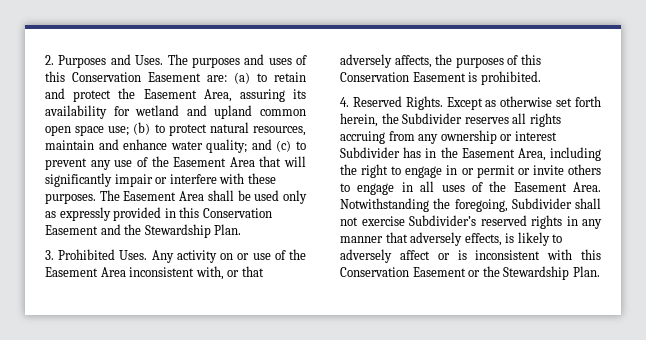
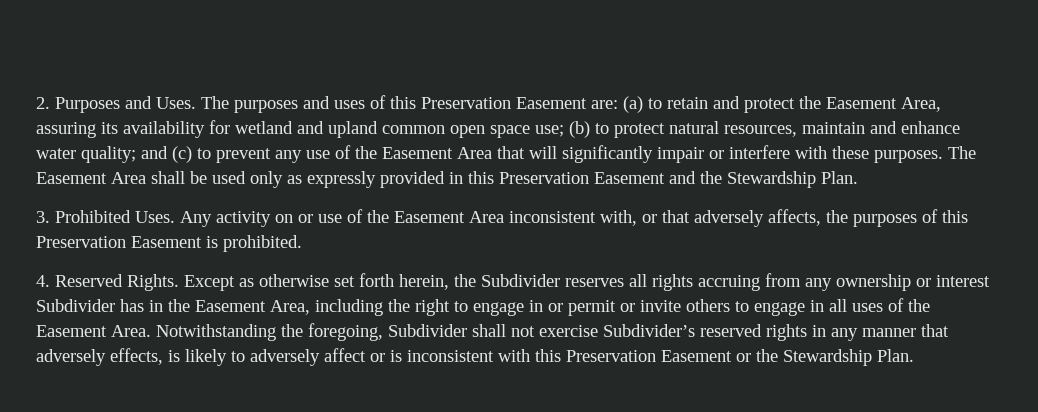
[72,72,141,82] Conservation -> [421,97,511,109] Preservation
[202,208,272,218] Conservation -> [499,172,589,184] Preservation
[340,72,409,82] Conservation -> [36,236,126,248] Preservation
[340,267,409,277] Conservation -> [566,350,656,362] Preservation

